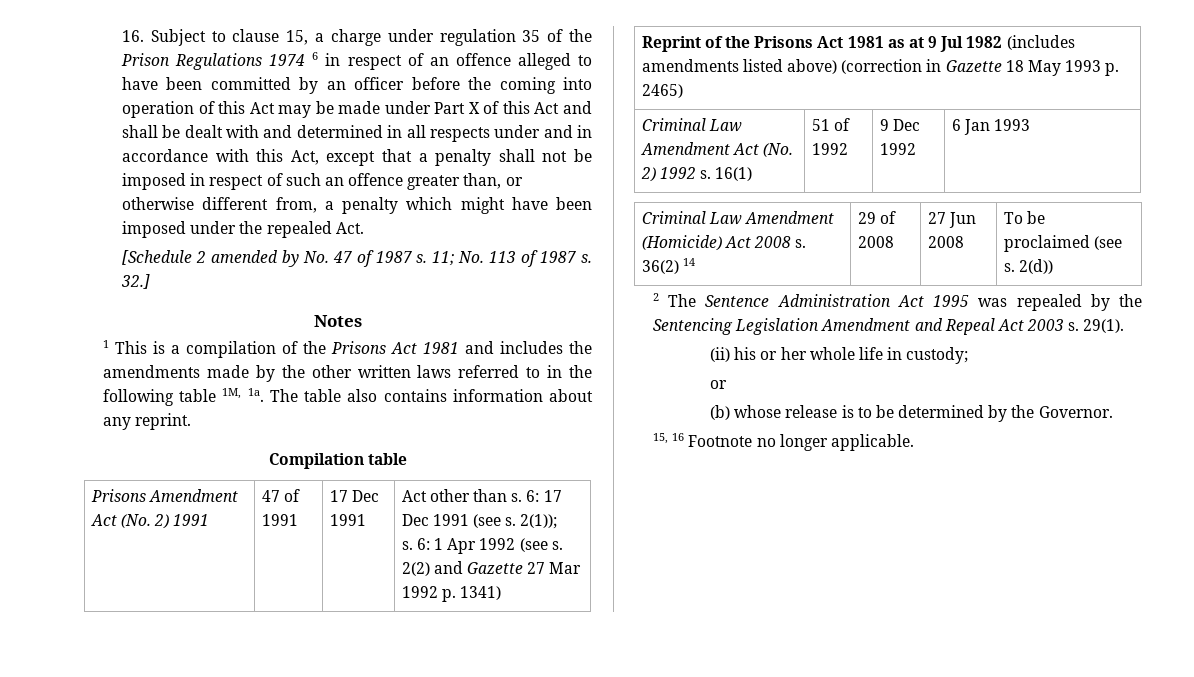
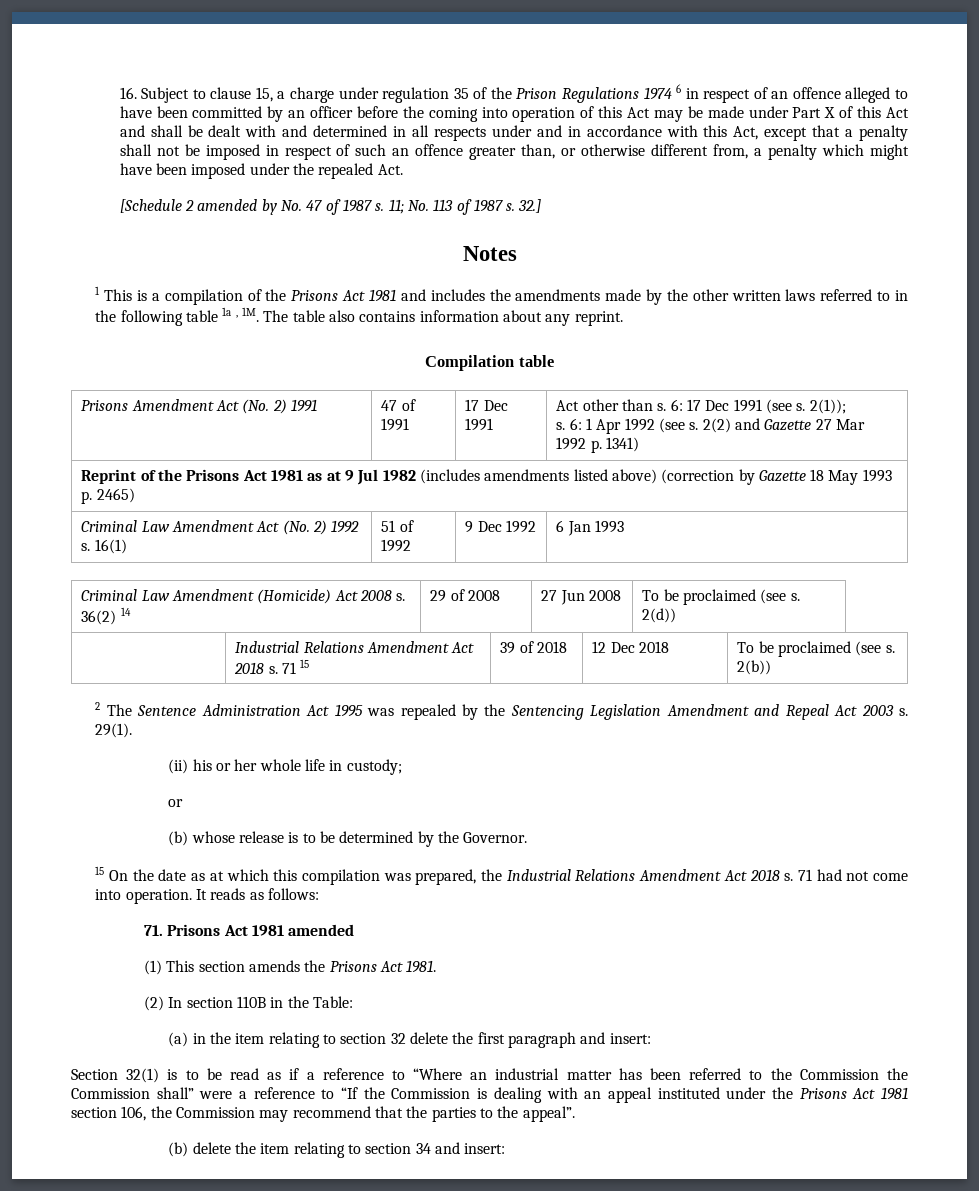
[222,388,264,402] 1M, 1a. -> [222,307,259,322] 1a , 1M.
[926,59,942,72] in -> [738,469,755,485] by
(1053, 266) none -> [235,641,475,653] [234,659,310,674] [500,641,568,654] [592,641,670,653] [737,641,895,657] [737,660,772,675] // | Industrial Relations Amendment Act 2018 s. 71 15 | 39 of 2018 | 12 Dec 2018 | To be proclaimed (see s. 2(b))
[653,433,914,451] 15, 16 Footnote no longer applicable. -> [95,866,908,885] [95,888,319,904] [144,924,355,936] [144,960,437,975] [144,996,353,1011] [168,1032,651,1048] [71,1068,908,1083] [71,1087,909,1103] [71,1106,575,1122] [168,1142,506,1158] 15 On the date as at which this compilation was prepared, the Industrial Relations Amendment Act 2018 s. 71 had not come into operation. It reads as follows: // 71. Prisons Act 1981 amended // (1) This section amends the Prisons Act 1981. // (2) In section 110B in the Table: // (a) in the item relating to section 32 delete the first paragraph and insert: // Section 32(1) is to be read as if a reference to “Where an industrial matter has been referred to the Commission the Commission shall” were a reference to “If the Commission is dealing with an appeal instituted under the Prisons Act 1981 section 106, the Commission may recommend that the parties to the appeal”. // (b) delete the item relating to section 34 and insert:

